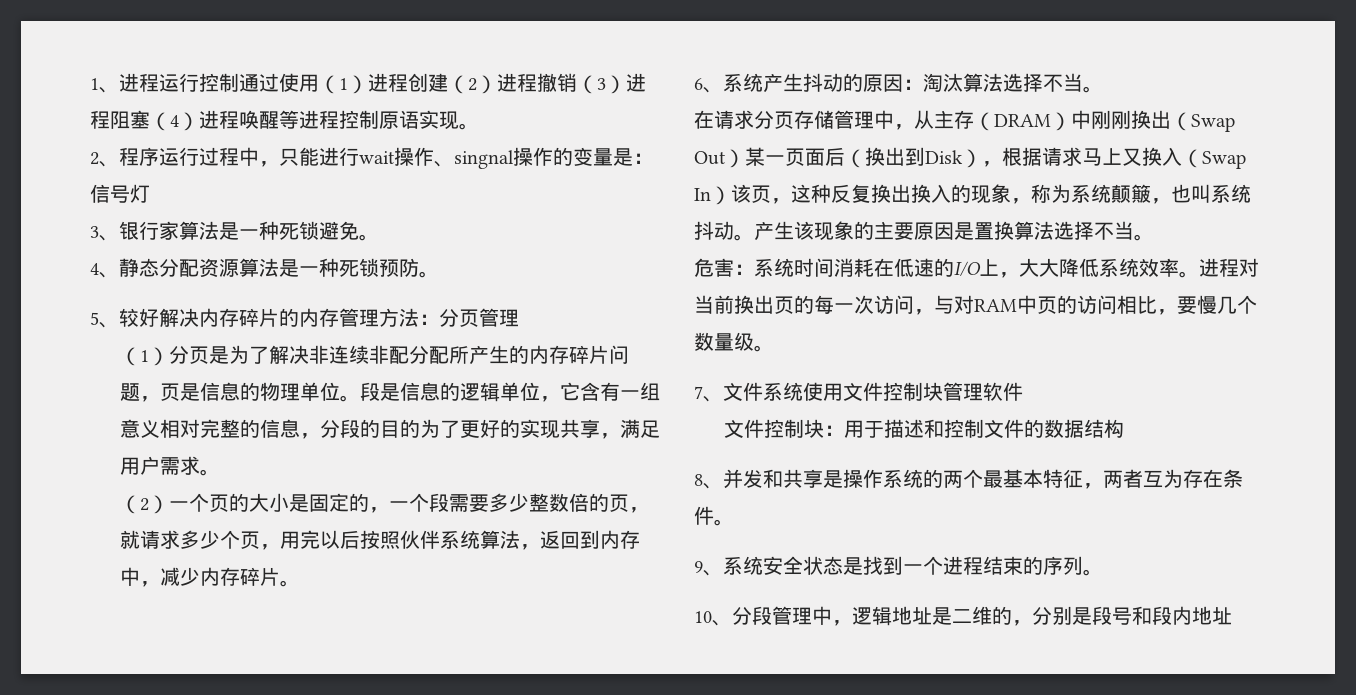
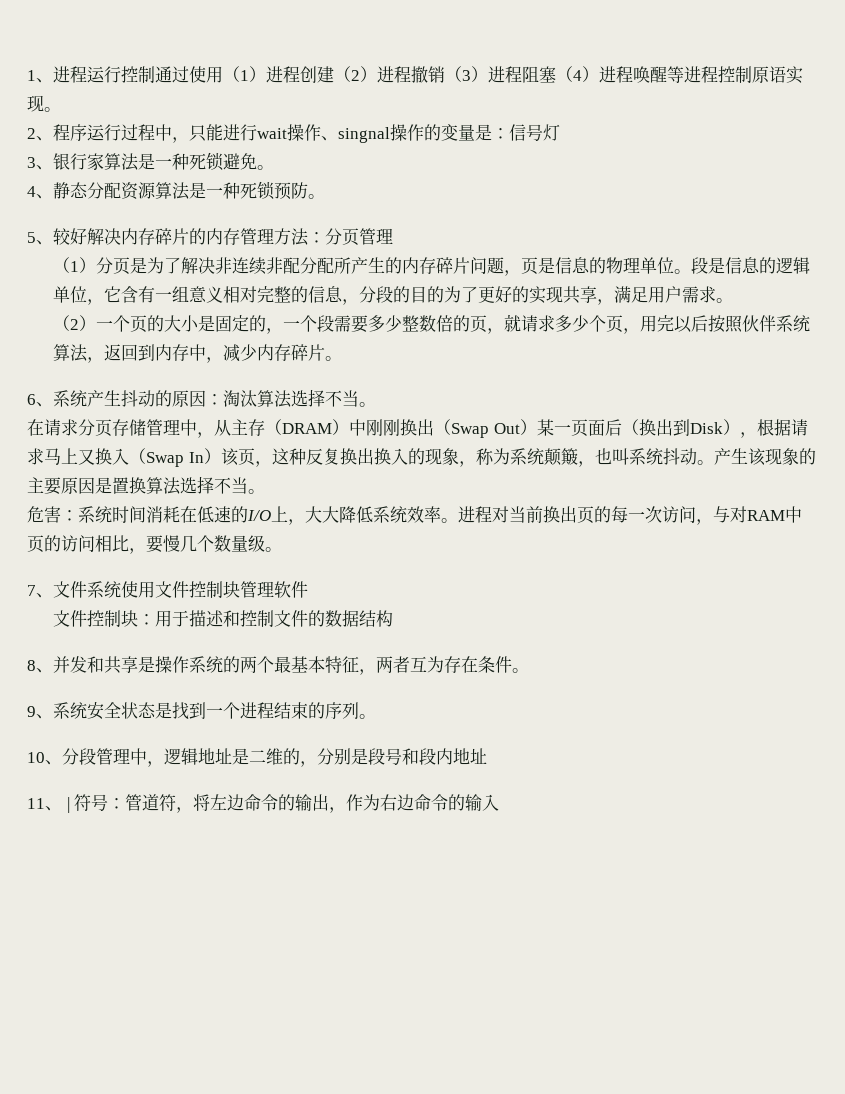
(1232, 616) none -> [27,794,500,813] // 11、 | 符号：管道符，将左边命令的输出，作为右边命令的输入

